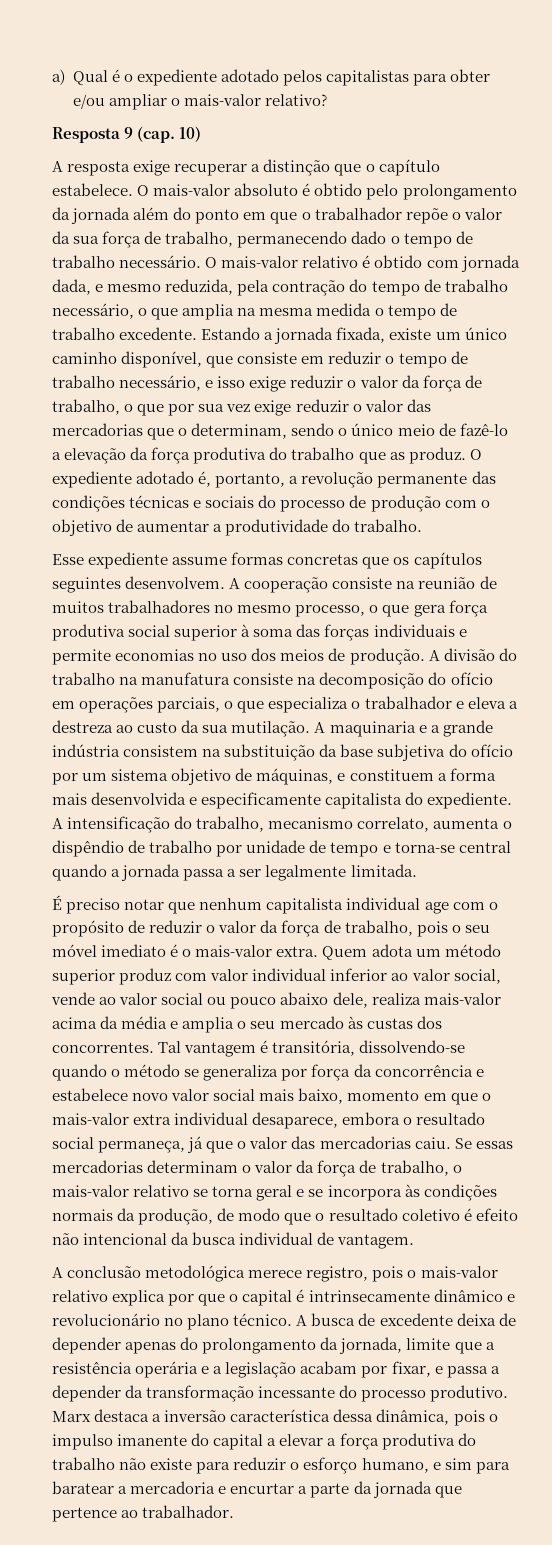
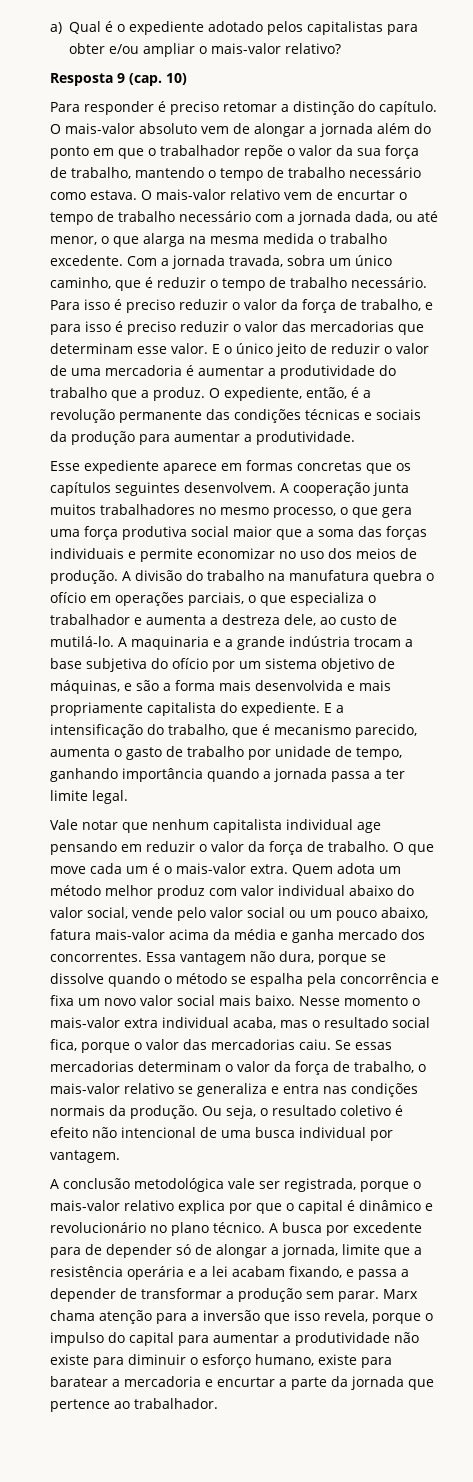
[52,159,440,176] [52,183,517,200] [52,207,71,220] A resposta exige recuperar a distinção que o capítulo estabelece. O mais-valor absoluto é obtido pelo prolongamento da -> [50,101,438,115] [50,123,318,137] Para responder é preciso retomar a distinção do capítulo. O mais-valor absoluto vem de alongar a
[237,231,387,248] permanecendo dado -> [135,167,422,181] [50,189,408,200] [50,211,439,225] [50,233,388,247] [50,255,393,269] [50,277,207,291] mantendo o tempo de trabalho necessário como estava. O mais-valor relativo vem de encurtar o tempo de trabalho necessário com a jornada dada, ou até menor, o que alarga na mesma medida o trabalho excedente. Com a jornada travada, sobra um único caminho, que é reduzir
[205,255,520,272] [52,279,508,296] [52,303,457,320] [52,327,507,344] [52,351,468,368] [52,375,482,392] [52,399,292,416] O mais-valor relativo é obtido com jornada dada, e mesmo reduzida, pela contração do tempo de trabalho necessário, o que amplia na mesma medida o tempo de trabalho excedente. Estando a jornada fixada, existe um único caminho disponível, que consiste em reduzir o tempo de trabalho necessário, e isso exige reduzir o valor da força de trabalho, o que por sua vez exige -> [50,299,434,313] [50,321,177,335] Para isso é preciso reduzir o valor da força de trabalho, e para isso é preciso
[178,423,508,439] [52,447,267,464] o determinam, sendo o único meio de fazê-lo a elevação da força produtiva -> [50,343,430,357] [50,365,376,379] determinam esse valor. E o único jeito de reduzir o valor de uma mercadoria é aumentar a produtividade
[389,452,405,460] as -> [141,390,150,398] a
[52,471,286,488] expediente adotado é, portanto, -> [224,387,360,401] expediente, então, é
[258,495,490,512] [52,519,423,536] do processo de produção com o objetivo de aumentar a produtividade do trabalho. -> [50,431,356,445] da produção para aumentar a produtividade.
[172,557,228,565] assume -> [163,463,243,474] aparece em
[332,576,497,589] consiste na reunião de -> [373,482,410,496] junta
(446, 611) none -> [50,529,81,537] uma
[174,624,251,641] superior à -> [233,526,315,540] maior que a
[115,649,195,661] economias -> [197,548,276,559] economizar
[233,672,447,689] consiste na decomposição do -> [373,570,435,584] quebra o
[467,697,506,709] eleva -> [146,615,207,625] aumenta
(114, 726) none -> [284,614,317,626] dele,
[181,720,311,737] da sua mutilação. -> [380,614,398,625] [50,636,115,647] de mutilá-lo.
[123,744,338,761] consistem na substituição da -> [354,637,414,647] trocam a
[349,769,434,781] constituem -> [136,680,160,691] são
[201,792,322,809] especificamente -> [359,680,392,691] [50,702,144,716] mais propriamente
[52,818,64,829] A -> [324,703,345,713] E a
[268,817,430,832] mecanismo correlato, -> [232,724,418,738] que é mecanismo parecido,
[52,840,125,857] dispêndio -> [126,747,163,760] gasto
[330,841,511,857] tempo e torna-se central -> [356,747,403,760] [50,768,204,782] tempo, ganhando importância
[239,864,417,881] [52,895,121,914] ser legalmente limitada. // É preciso -> [386,769,406,779] [50,790,129,804] [50,819,79,830] ter limite legal. // Vale
[452,902,498,910] [52,920,490,937] [52,944,167,957] com o propósito de reduzir o valor da força de trabalho, pois o seu móvel imediato -> [50,841,435,855] [50,863,149,874] pensando em reduzir o valor da força de trabalho. O que move cada um
[52,969,116,985] superior -> [105,885,154,896] melhor
[330,968,409,981] inferior ao -> [349,885,415,896] abaixo do
[99,997,117,1005] ao -> [177,907,207,921] pelo
[230,992,421,1009] pouco abaixo dele, realiza -> [310,907,429,921] [50,929,92,940] um pouco abaixo, fatura
[182,1016,442,1033] [52,1040,466,1057] [52,1064,484,1081] [52,1088,478,1105] amplia o seu mercado às custas dos concorrentes. Tal vantagem é transitória, dissolvendo-se quando o método se generaliza por força da concorrência e estabelece novo valor social mais baixo, momento em que -> [292,929,426,943] [50,951,387,965] [50,973,440,987] [50,995,409,1006] ganha mercado dos concorrentes. Essa vantagem não dura, porque se dissolve quando o método se espalha pela concorrência e fixa um novo valor social mais baixo. Nesse momento
[252,1112,401,1129] desaparece, embora -> [233,1017,309,1029] acaba, mas
[98,1136,234,1153] permaneça, já que -> [50,1039,131,1053] fica, porque
[212,1184,497,1201] [52,1208,312,1225] torna geral e se incorpora às condições normais da produção, de modo que -> [197,1083,419,1097] [50,1105,257,1119] generaliza e entra nas condições normais da produção. Ou seja,
[171,1232,190,1245] da -> [200,1127,252,1138] de uma
[317,1232,335,1245] de -> [370,1130,394,1141] por
[248,1266,404,1282] merece registro, pois -> [228,1178,410,1192] vale ser registrada, porque
[308,1290,430,1302] intrinsecamente -> (356, 1205) none
[358,1313,516,1326] [52,1337,339,1354] de excedente deixa de depender apenas do prolongamento da -> [326,1222,423,1236] [50,1244,280,1258] por excedente para de depender só de alongar a
[225,1361,500,1378] [52,1385,509,1402] [52,1409,485,1426] legislação acabam por fixar, e passa a depender da transformação incessante do processo produtivo. Marx destaca a inversão característica dessa dinâmica, pois -> [212,1266,410,1280] [50,1288,419,1302] [50,1310,422,1324] lei acabam fixando, e passa a depender de transformar a produção sem parar. Marx chama atenção para a inversão que isso revela, porque
[117,1434,188,1446] imanente -> (105, 1339) none
[267,1433,476,1450] [52,1457,116,1470] a elevar a força produtiva do trabalho -> [178,1332,391,1346] para aumentar a produtividade
[233,1457,287,1470] reduzir -> [128,1354,187,1365] diminuir
[432,1458,472,1470] e sim -> [318,1354,358,1365] existe

